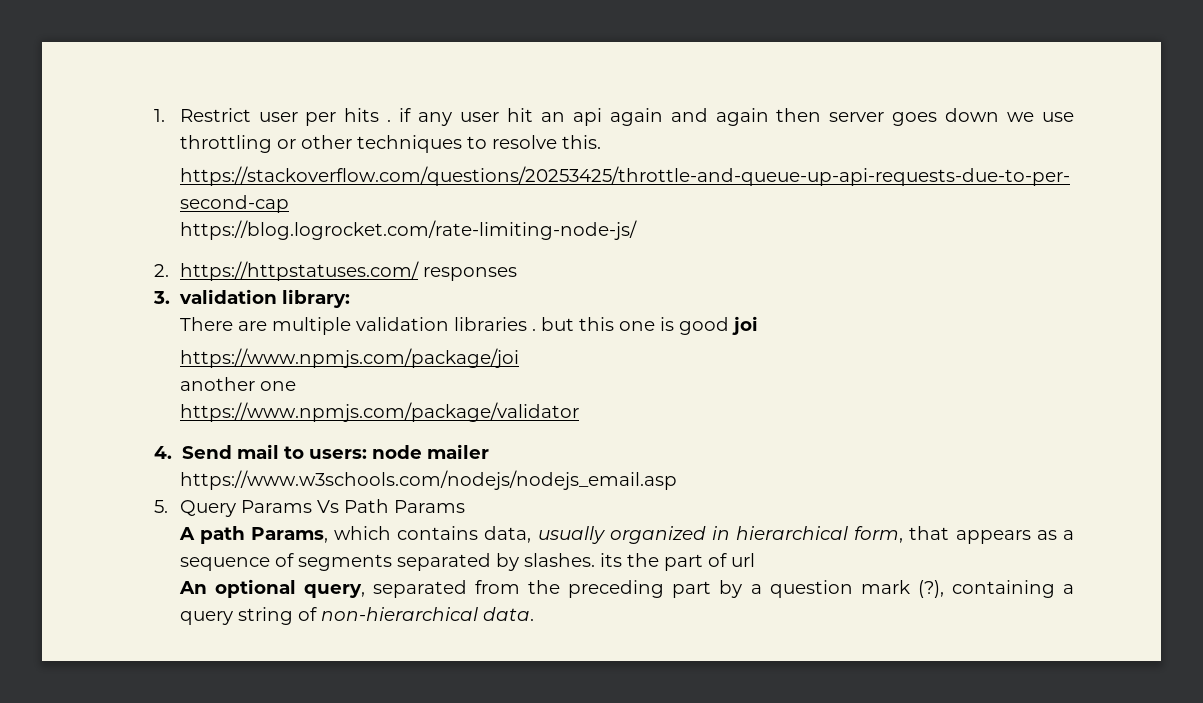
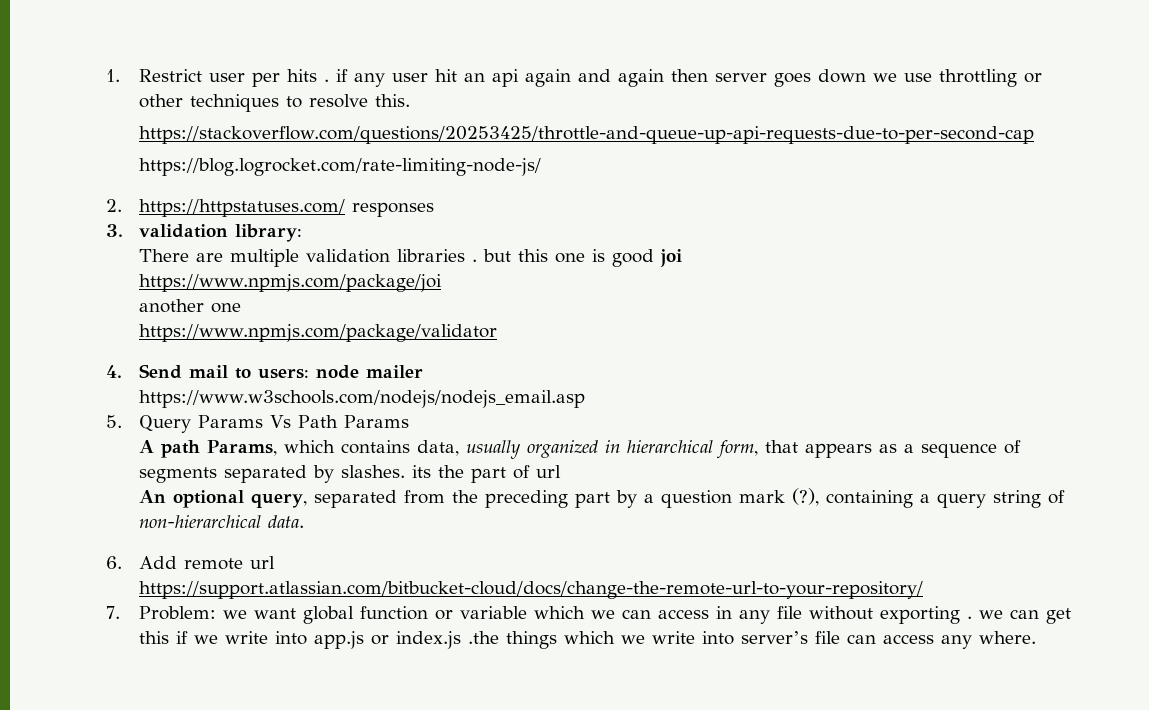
(534, 614) none -> [106,556,275,570] [138,581,923,599] [106,606,1071,624] [138,631,1036,649] // 6. Add remote url // https://support.atlassian.com/bitbucket-cloud/docs/change-the-remote-url-to-your-repository/ // 7. Problem: we want global function or variable which we can access in any file without exporting . we can get this if we write into app.js or index.js .the things which we write into server’s file can access any where.

